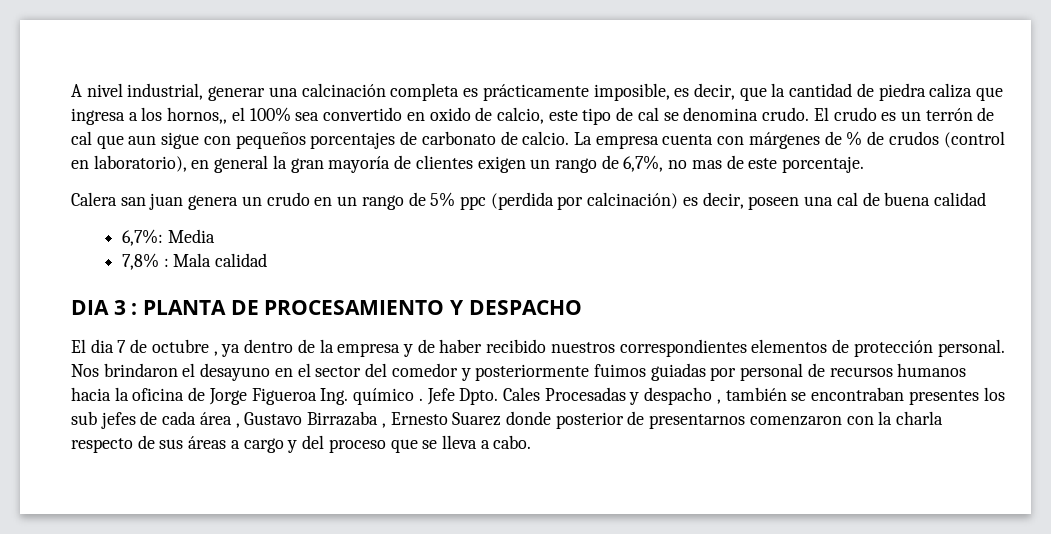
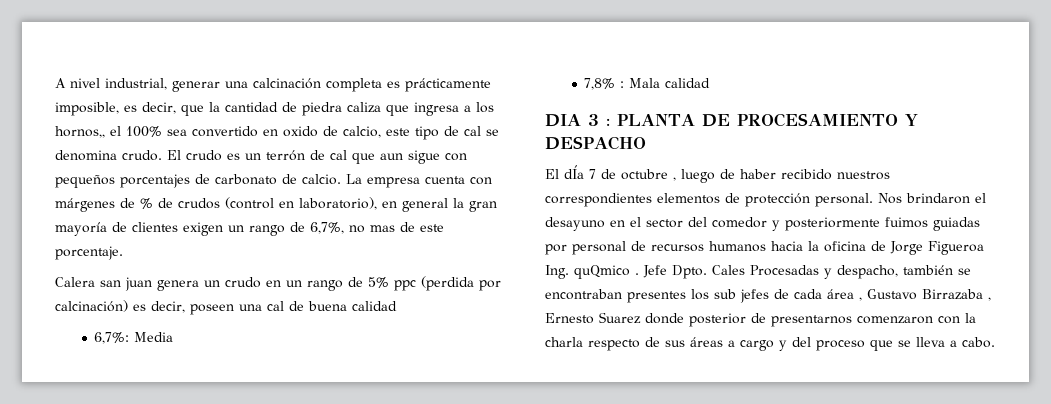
[90,339,114,353] dia -> [564,165,584,179] dÍa
[221,339,413,357] ya dentro de la empresa y -> [681,169,715,183] luego
[353,388,415,405] químico -> [574,265,630,279] quQmico
[644,387,721,405] despacho , -> [837,265,898,279] despacho,

